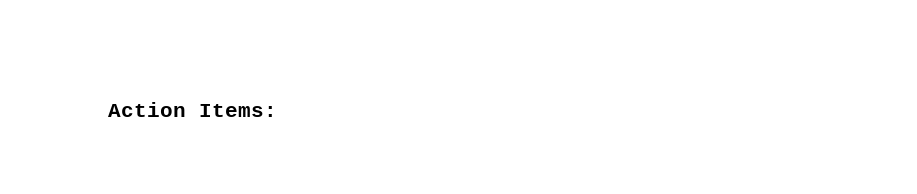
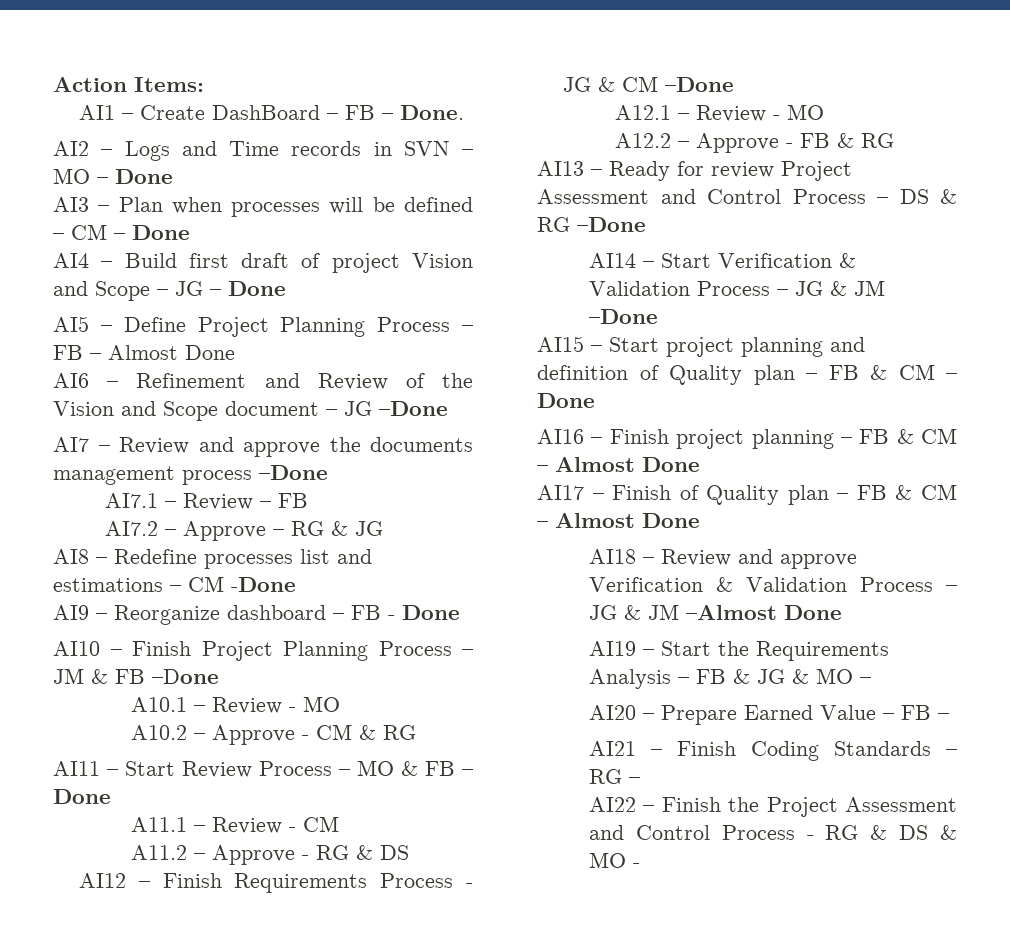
(277, 110) none -> [79,105,465,120] [53,141,473,161] [53,168,173,184] [53,197,473,217] [53,224,190,240] [53,253,473,273] [53,281,286,301] [53,316,473,337] [53,345,235,360] [53,373,473,390] [53,401,448,421] [53,437,473,457] [53,465,328,485] [105,493,309,510] [105,521,384,541] [53,549,372,569] [53,576,296,592] [53,605,460,625] [53,641,473,661] [53,668,219,684] [131,696,341,714] [131,724,417,745] [53,760,473,778] [53,789,111,804] [131,816,340,834] [131,845,410,865] [79,873,473,893] [563,76,735,92] [615,104,825,122] [615,133,895,153] [537,161,852,181] [537,189,957,204] [537,217,646,232] [589,253,857,268] [589,280,886,296] [589,309,659,324] [537,336,865,357] [537,364,957,385] [537,393,595,408] [537,428,957,449] [537,457,700,472] [537,484,957,505] [537,513,700,528] [589,549,858,569] [589,577,957,592] [589,604,843,620] [589,641,890,661] [589,668,872,689] [589,705,950,725] [589,741,957,761] [589,769,641,784] [589,797,957,817] [589,825,957,840] [589,852,641,868] // AI1 – Create DashBoard – FB – Done. // AI2 – Logs and Time records in SVN – MO – Done // AI3 – Plan when processes will be defined – CM – Done // AI4 – Build first draft of project Vision and Scope – JG – Done // AI5 – Define Project Planning Process – FB – Almost Done // AI6 – Refinement and Review of the Vision and Scope document – JG –Done // AI7 – Review and approve the documents management process –Done // AI7.1 – Review – FB // AI7.2 – Approve – RG & JG // AI8 – Redefine processes list and estimations – CM -Done // AI9 – Reorganize dashboard – FB - Done // AI10 – Finish Project Planning Process – JM & FB –Done // A10.1 – Review - MO // A10.2 – Approve - CM & RG // AI11 – Start Review Process – MO & FB – Done // A11.1 – Review - CM // A11.2 – Approve - RG & DS // AI12 – Finish Requirements Process - JG & CM –Done // A12.1 – Review - MO // A12.2 – Approve - FB & RG // AI13 – Ready for review Project Assessment and Control Process – DS & RG –Done // AI14 – Start Verification & Validation Process – JG & JM –Done // AI15 – Start project planning and definition of Quality plan – FB & CM – Done // AI16 – Finish project planning – FB & CM – Almost Done // AI17 – Finish of Quality plan – FB & CM – Almost Done // AI18 – Review and approve Verification & Validation Process – JG & JM –Almost Done // AI19 – Start the Requirements Analysis – FB & JG & MO – // AI20 – Prepare Earned Value – FB – // AI21 – Finish Coding Standards – RG – // AI22 – Finish the Project Assessment and Control Process - RG & DS & MO -

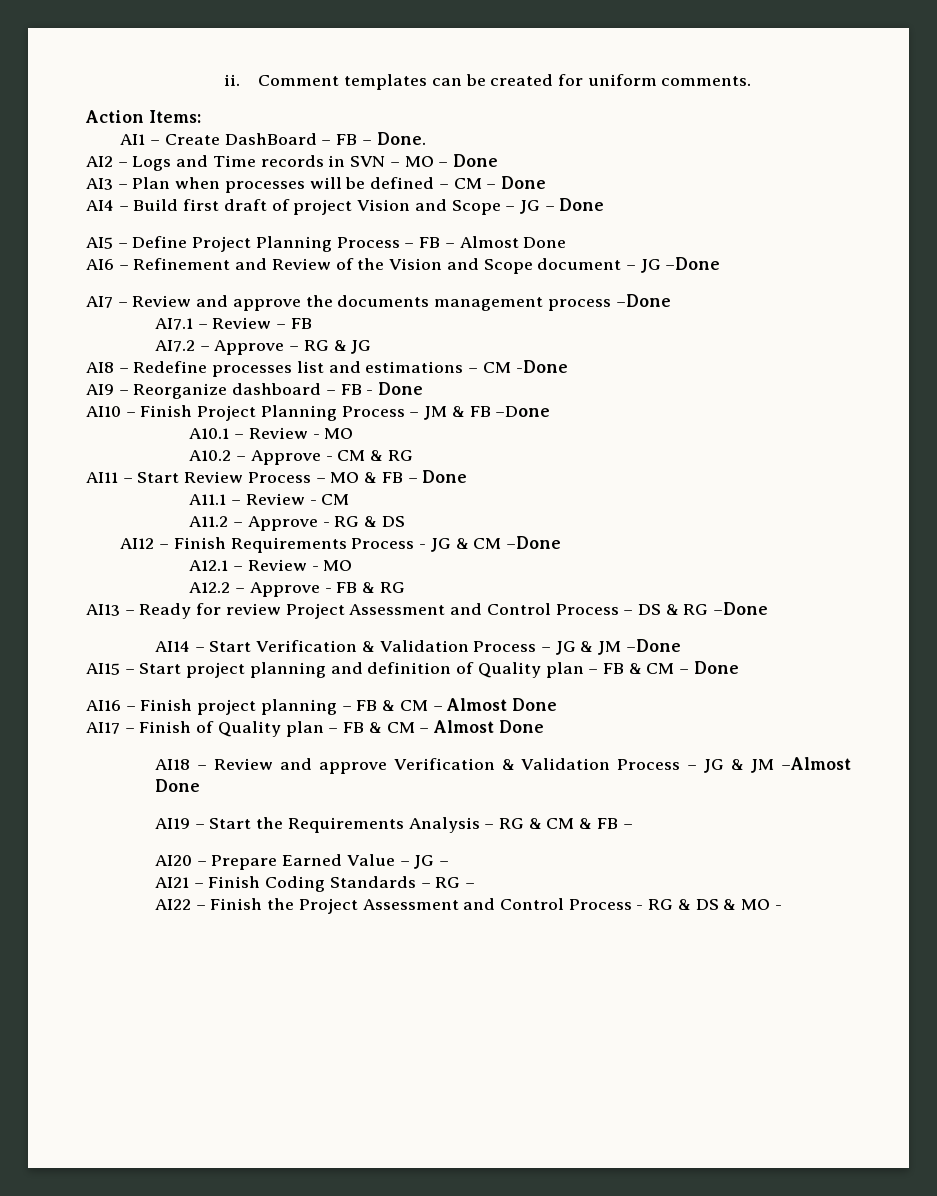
(53, 84) none -> [223,74,752,90] ii. Comment templates can be created for uniform comments. //
[696,668,854,684] FB & JG & MO -> [499,818,618,829] RG & CM & FB
[901,705,932,720] FB -> [414,855,435,869] JG

